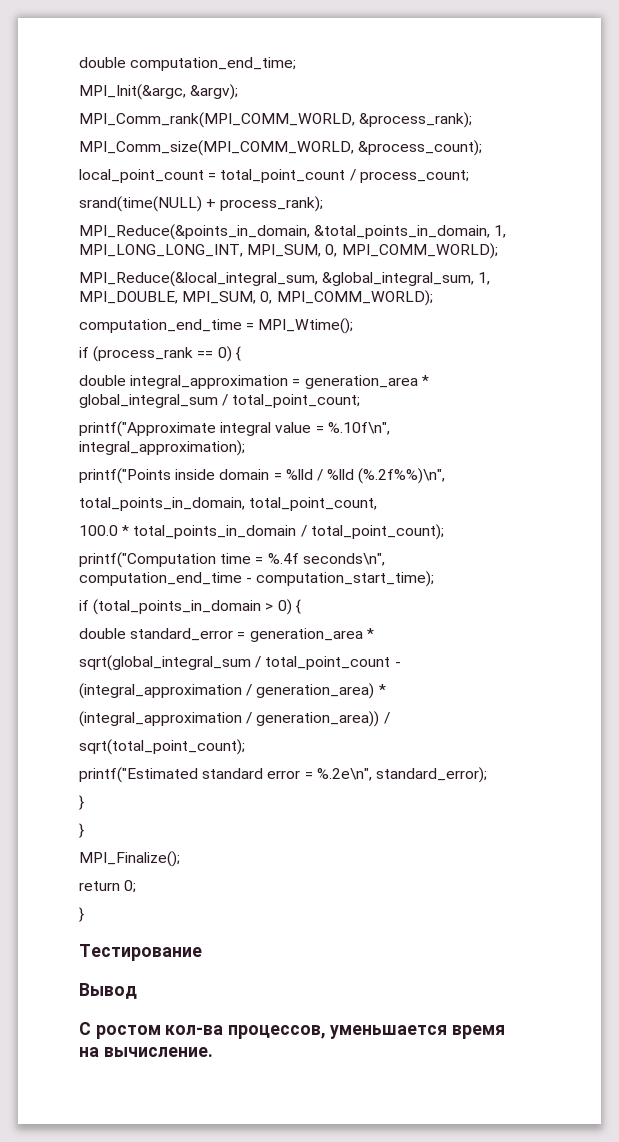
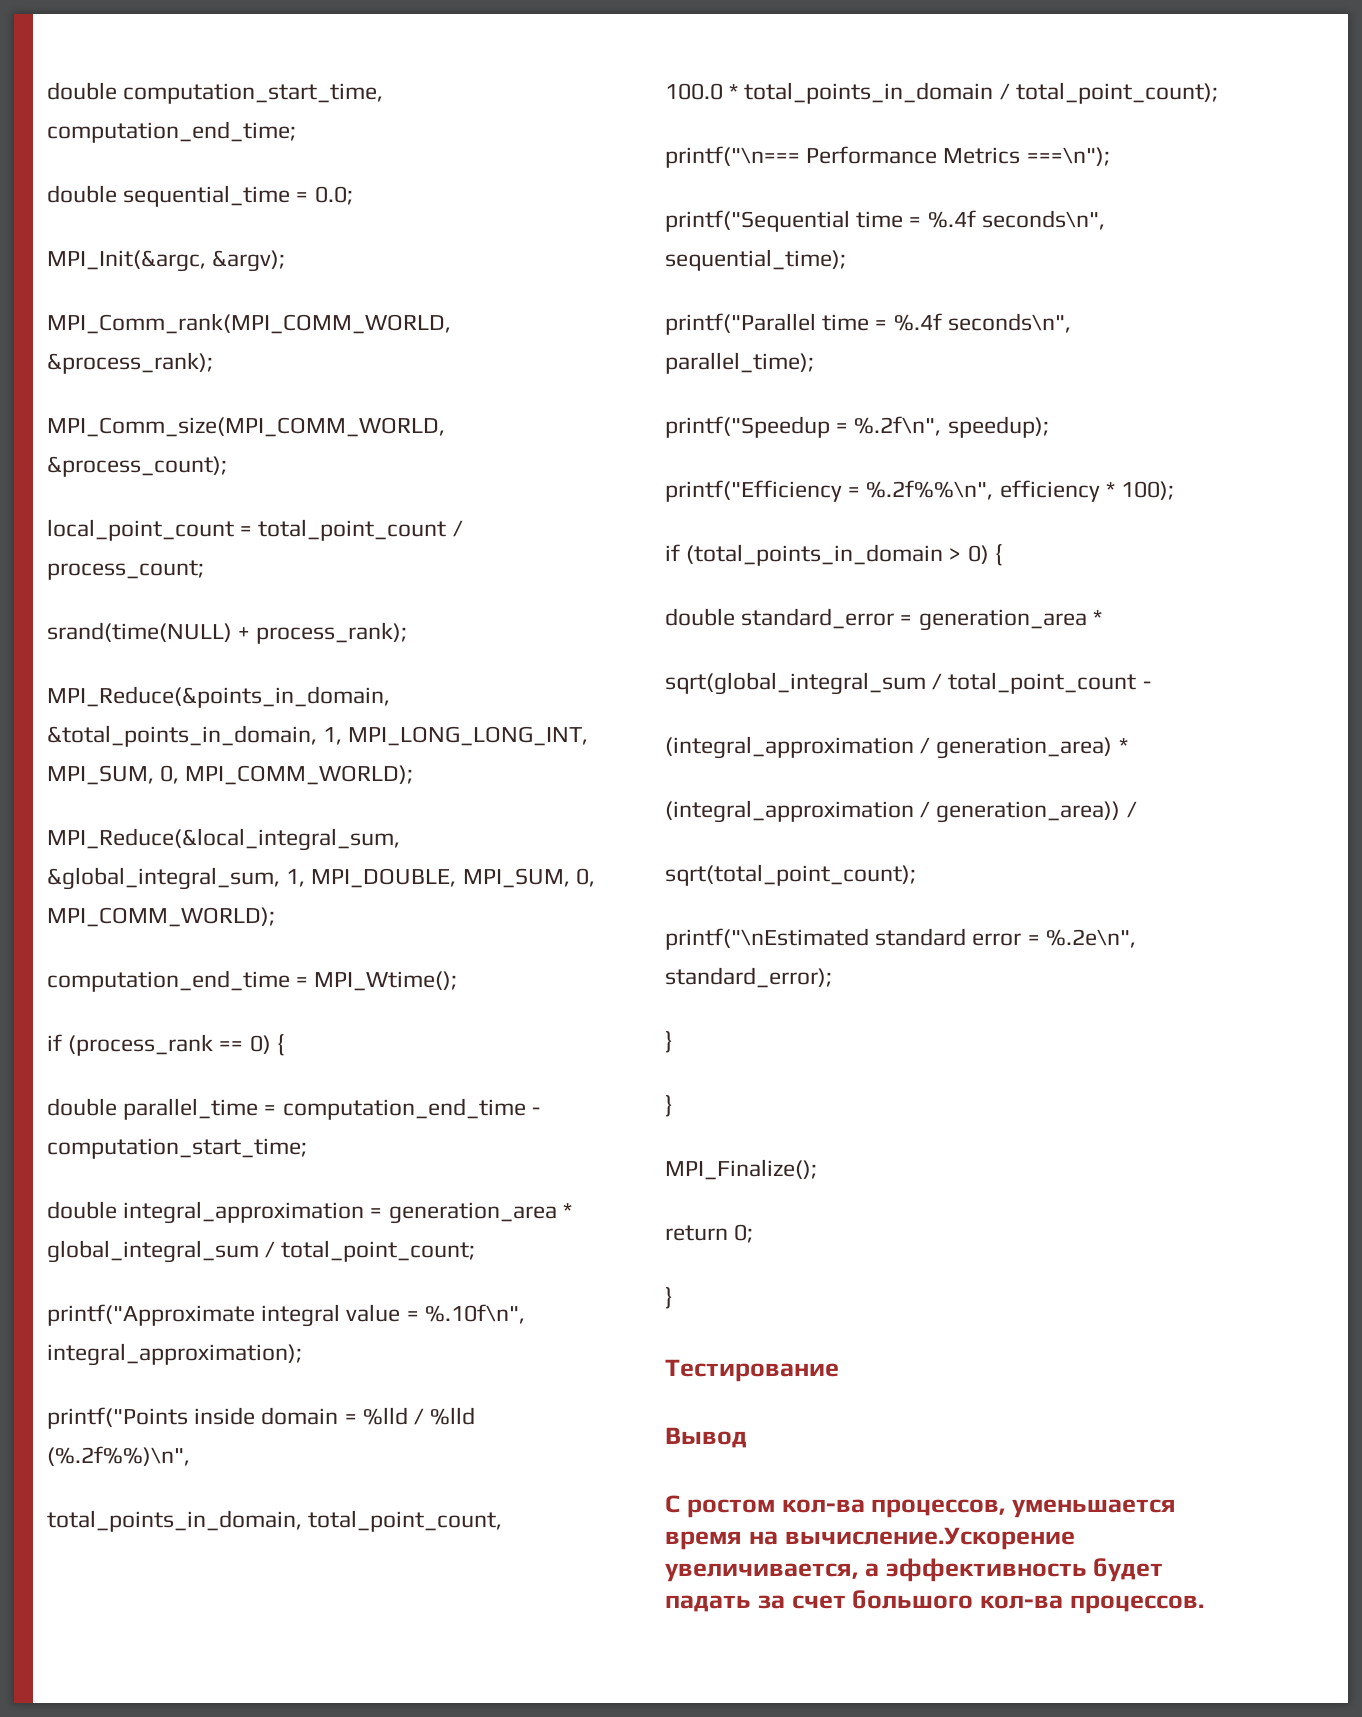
[79,57,126,68] double -> [47,82,384,104] double computation_start_time,
(297, 64) none -> [47,185,353,207] // double sequential_time = 0.0;
(241, 353) none -> [47,1098,540,1120] [47,1138,307,1159] // double parallel_time = computation_end_time - computation_start_time;
[79,552,385,568] [79,571,435,587] printf("Computation time = %.4f seconds\n", computation_end_time - computation_start_time); -> [665,146,1110,168] [665,210,1105,232] [665,249,846,271] [665,313,1071,335] [665,352,814,374] [665,416,1049,438] [665,480,1175,502] printf("\n=== Performance Metrics ===\n"); // printf("Sequential time = %.4f seconds\n", sequential_time); // printf("Parallel time = %.4f seconds\n", parallel_time); // printf("Speedup = %.2f\n", speedup); // printf("Efficiency = %.2f%%\n", efficiency * 100);
[79,767,198,783] printf("Estimated -> [665,928,869,950] printf("\nEstimated
[103,1047,213,1057] вычисление. -> [784,1527,1075,1550] [665,1558,1164,1582] [665,1590,1204,1614] вычисление.Ускорение увеличивается, а эффективность будет падать за счет большого кол-ва процессов.

